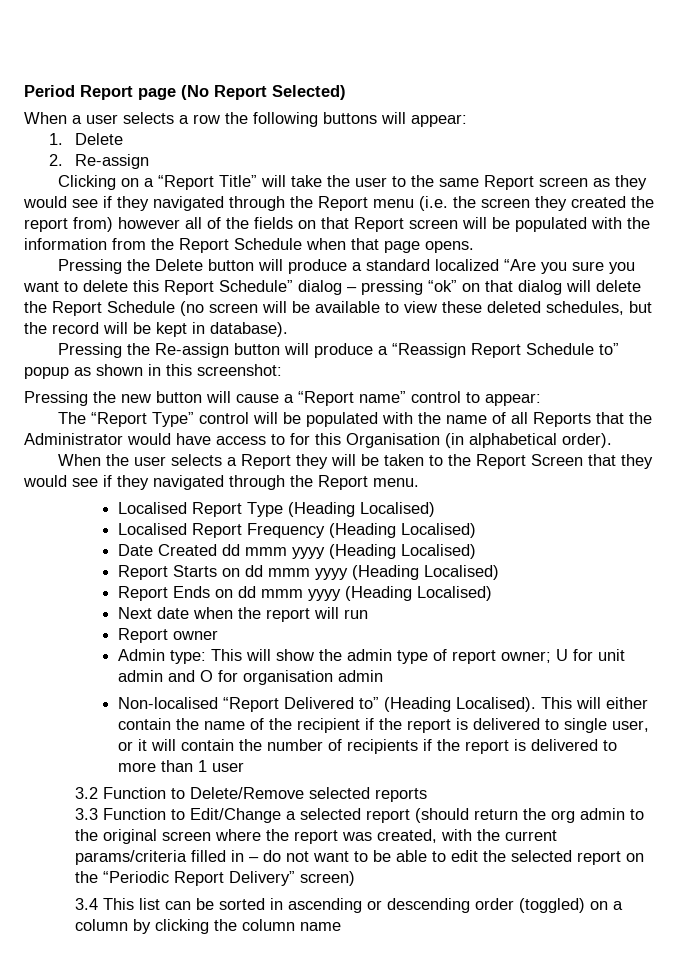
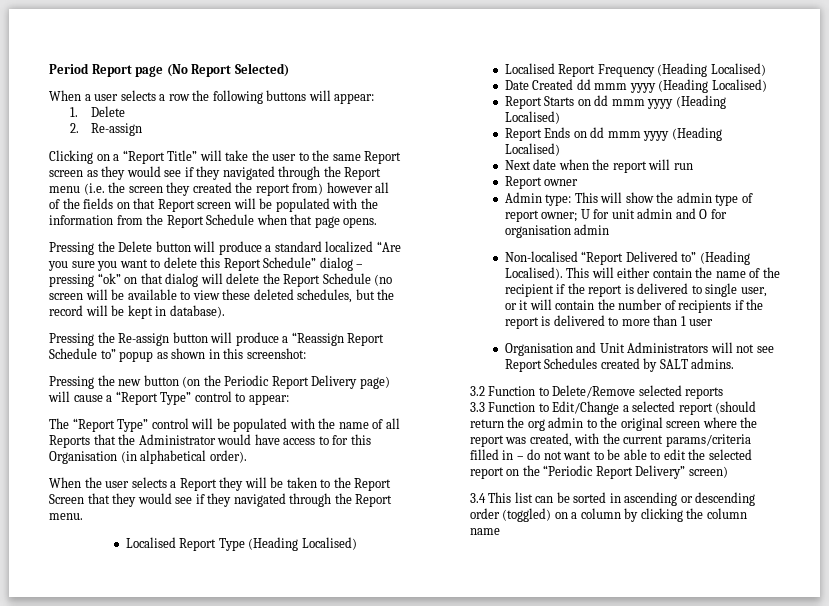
(202, 397) none -> [182,375,390,389] (on the Periodic Report Delivery page)
[359,391,406,403] name” -> [160,392,192,405] Type”
(245, 767) none -> [504,342,774,356] [504,358,735,372] // Organisation and Unit Administrators will not see Report Schedules created by SALT admins.

